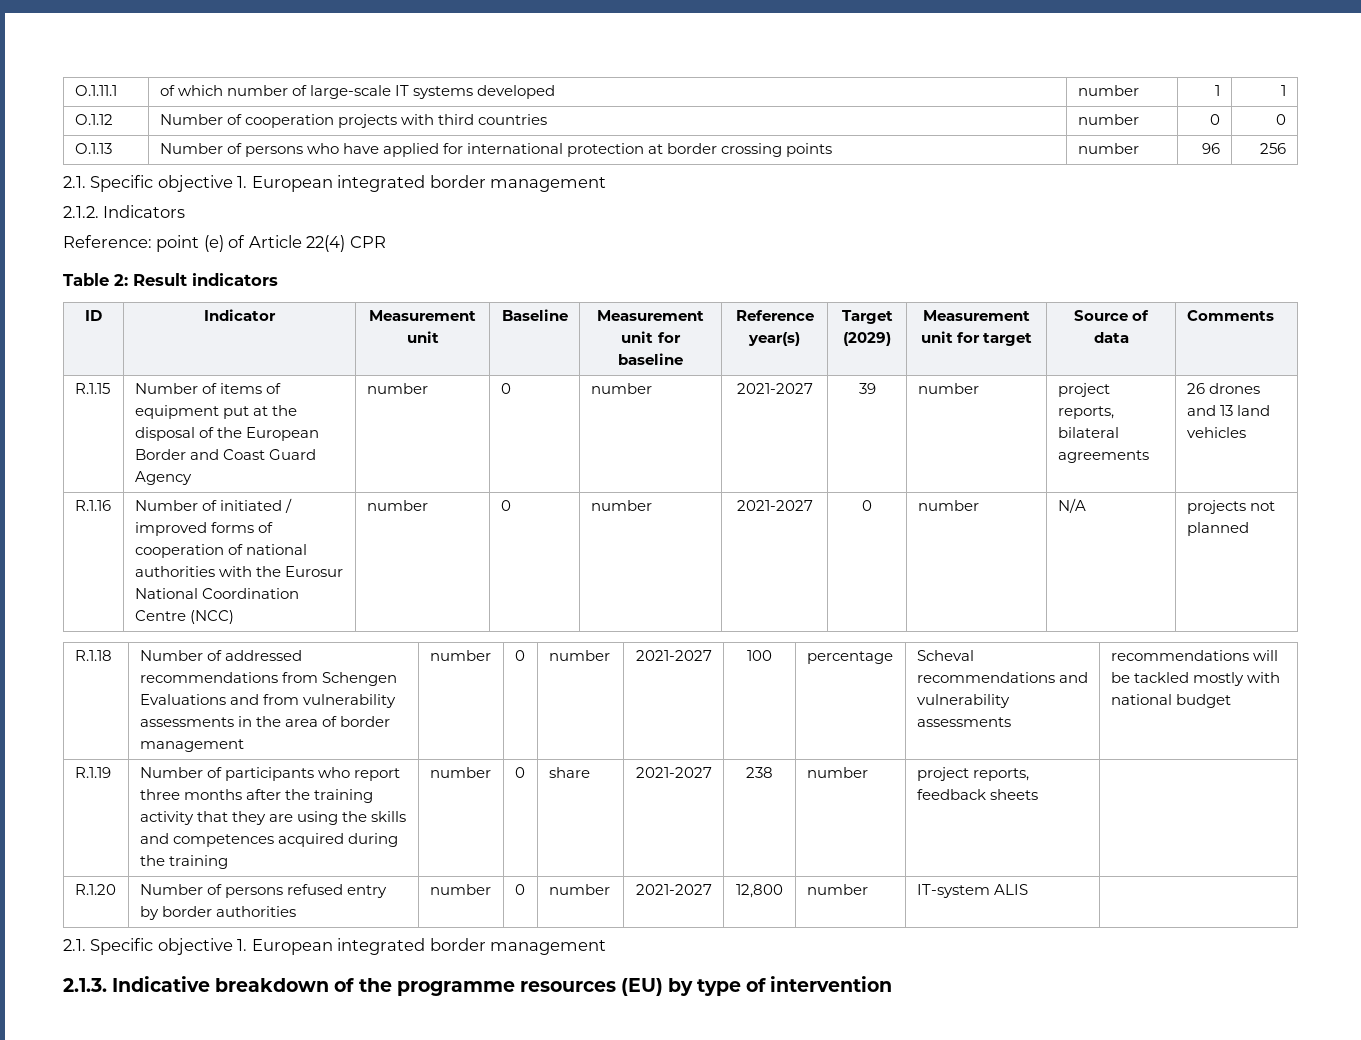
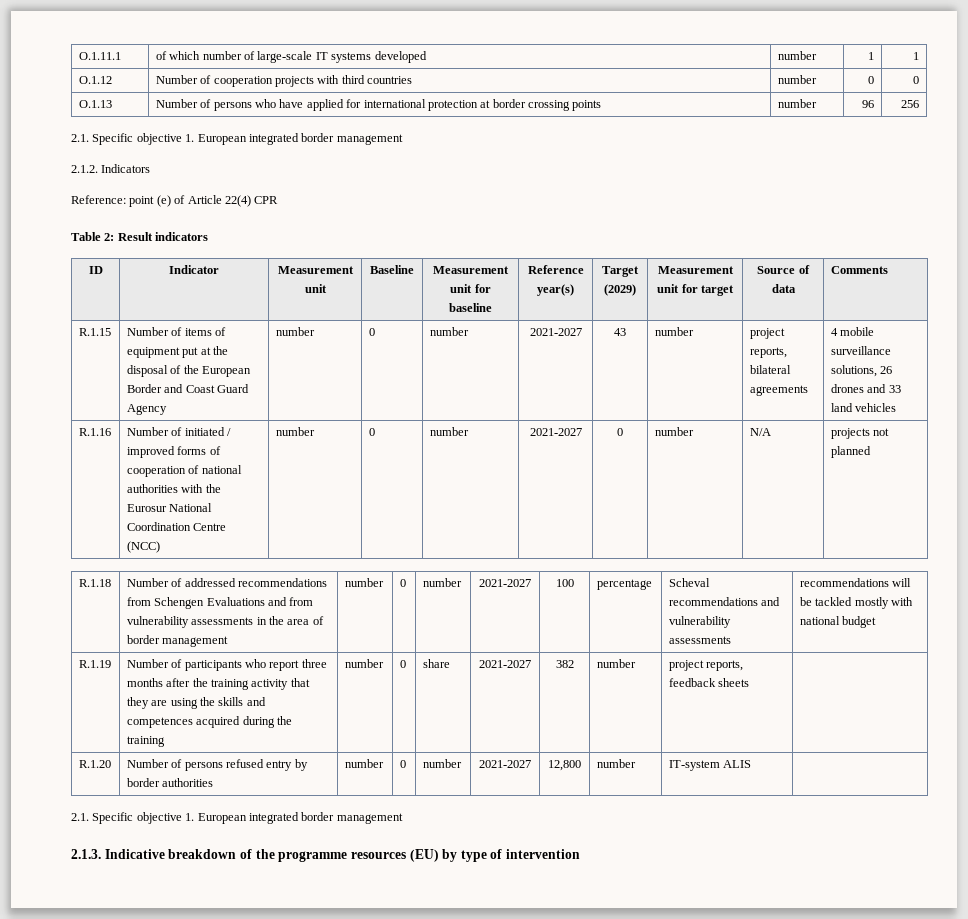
[858,383,876,394] 39 -> [614,328,626,336] 43
(1149, 456) none -> [830,327,875,336] [830,346,891,355] [830,365,877,377] 4 mobile surveillance solutions,
[1219,405,1233,416] 13 -> [888,385,901,393] 33
[746,767,773,778] 238 -> [555,660,574,668] 382

